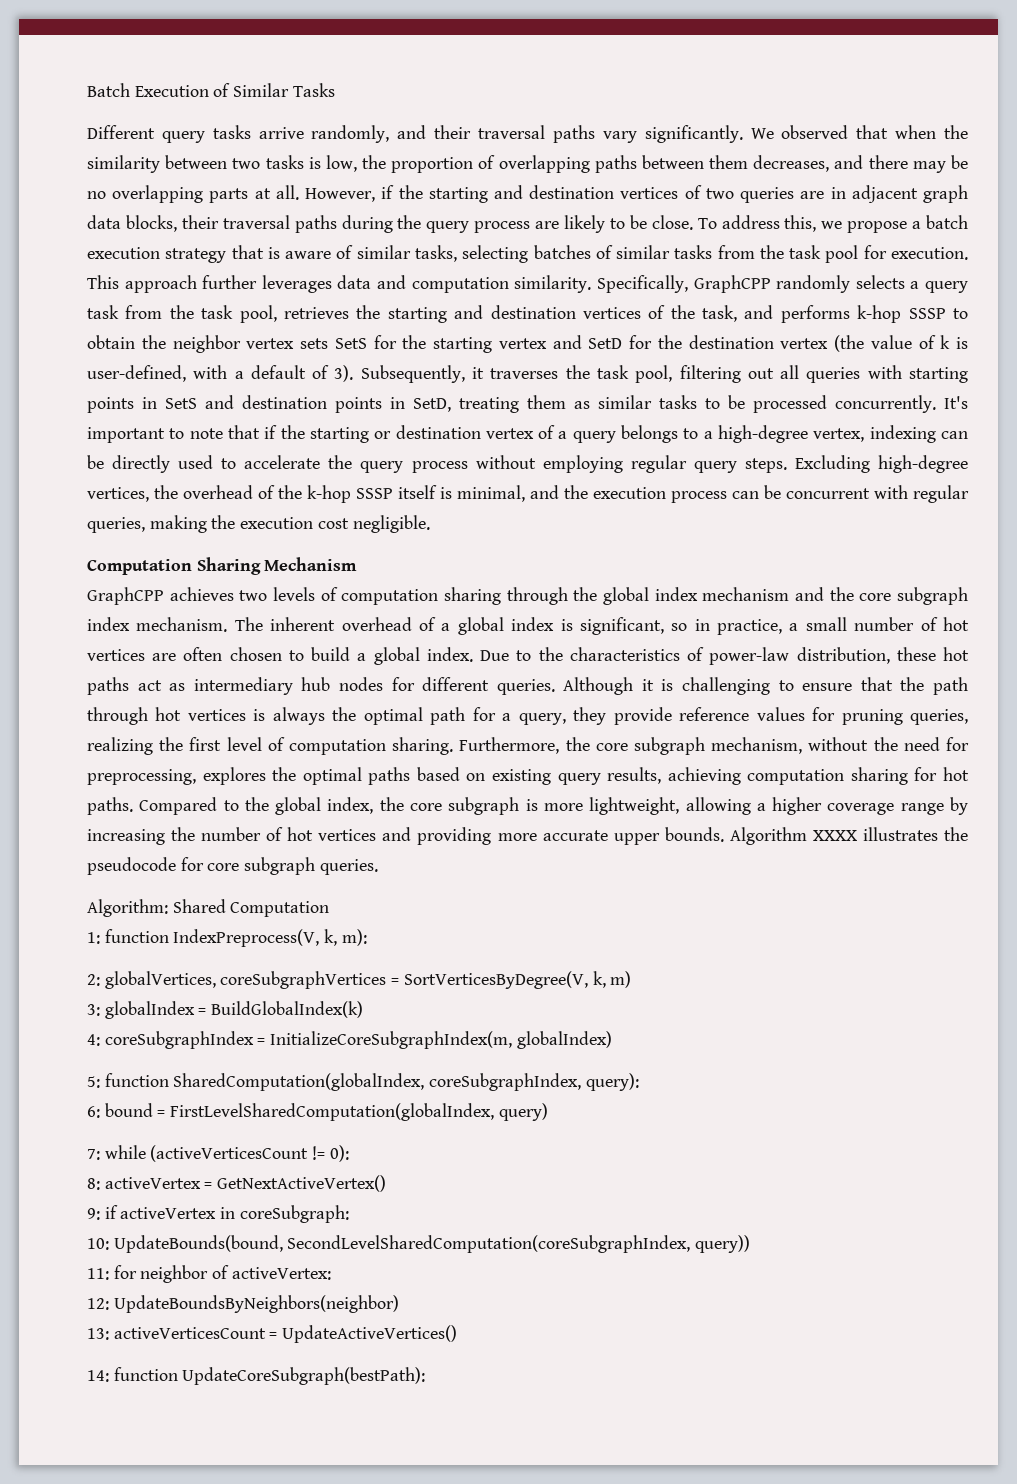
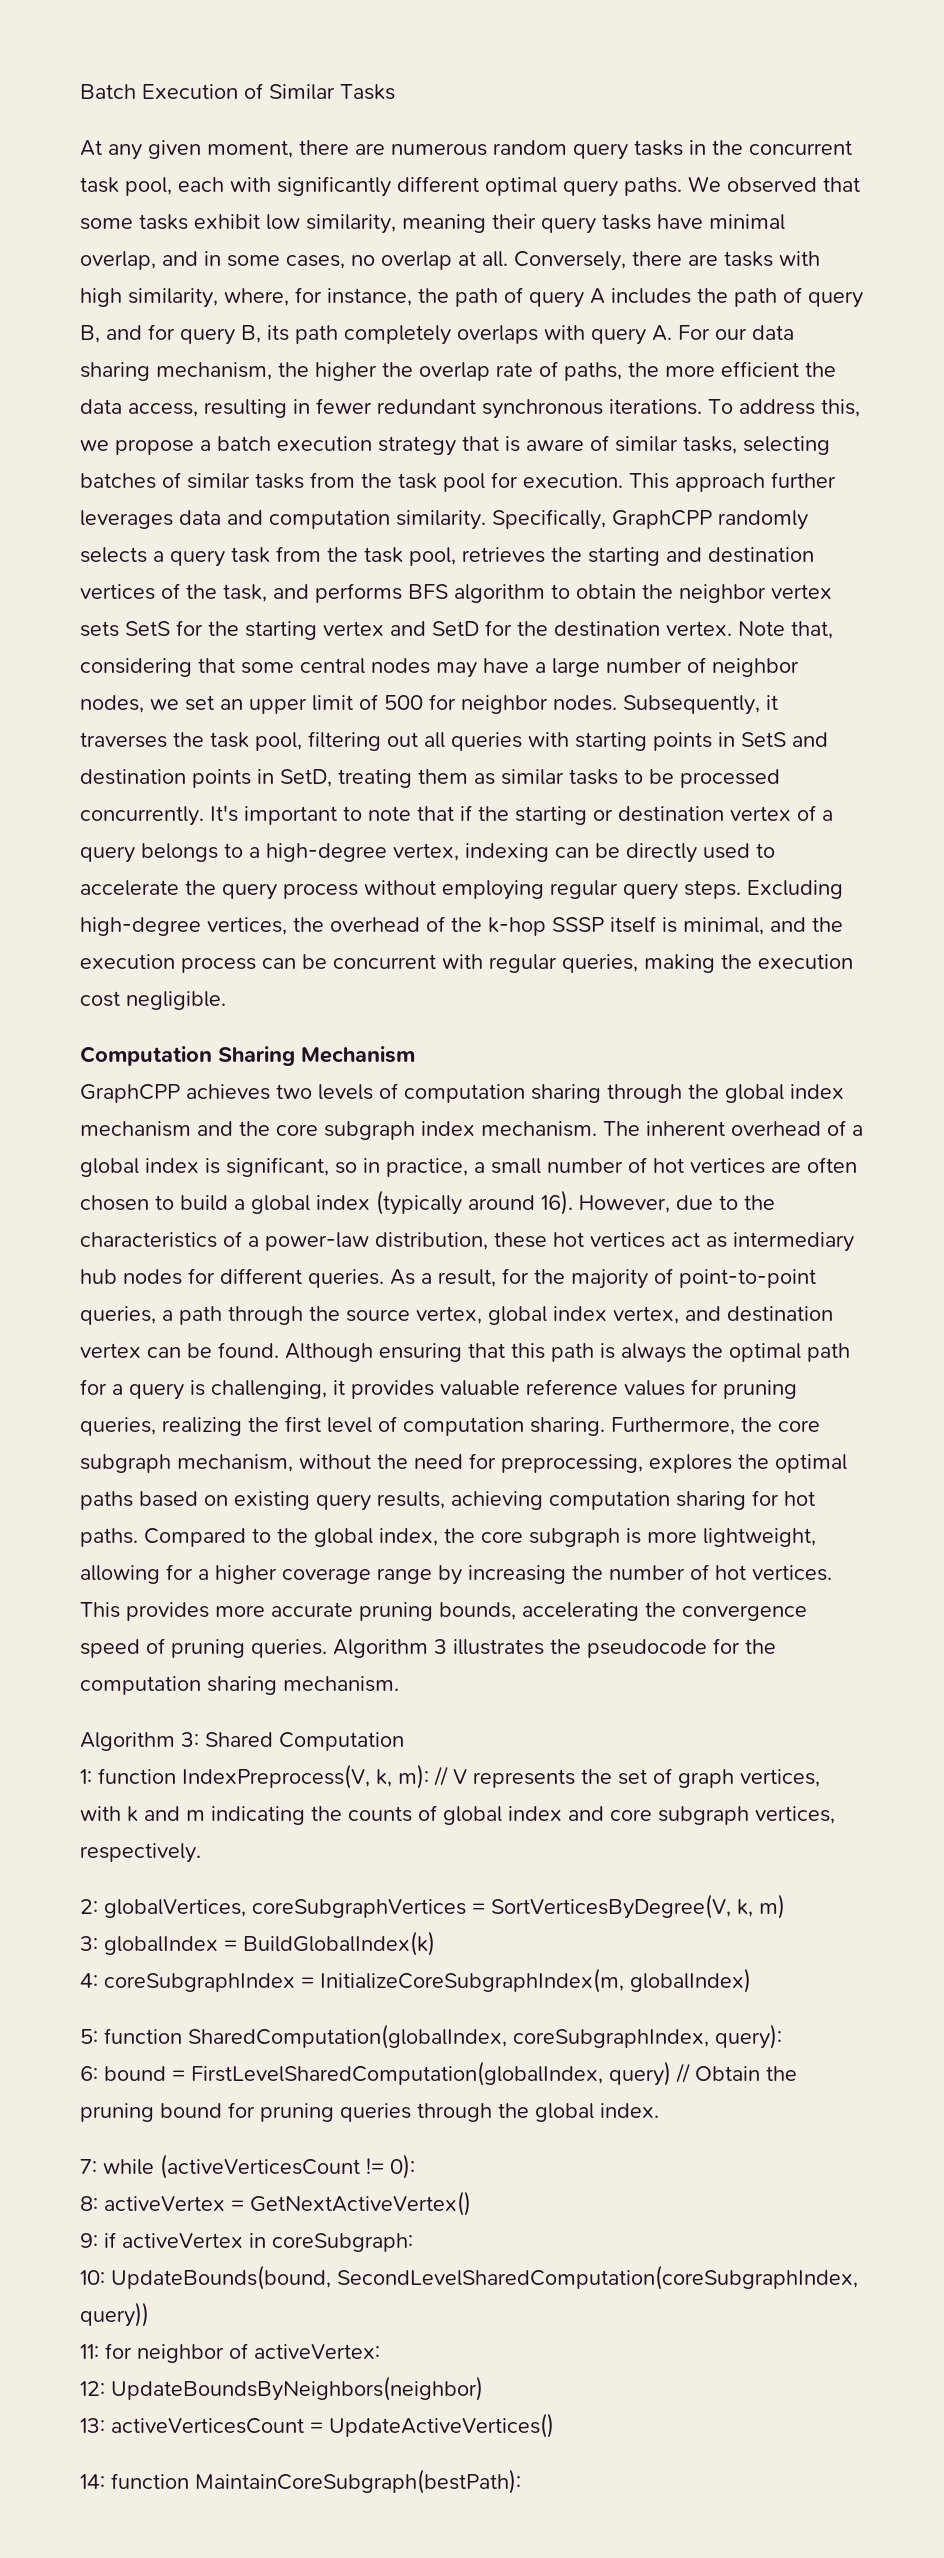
[87,125,969,143] [87,155,968,173] [87,185,968,203] [87,215,693,233] Different query tasks arrive randomly, and their traversal paths vary significantly. We observed that when the similarity between two tasks is low, the proportion of overlapping paths between them decreases, and there may be no overlapping parts at all. However, if the starting and destination vertices of two queries are in adjacent graph data blocks, their traversal paths during the query process are likely to be close. -> [80,140,852,160] [80,176,860,197] [80,214,785,234] [80,251,820,271] [80,287,863,308] [80,324,794,345] [80,361,836,381] [80,398,702,419] At any given moment, there are numerous random query tasks in the concurrent task pool, each with significantly different optimal query paths. We observed that some tasks exhibit low similarity, meaning their query tasks have minimal overlap, and in some cases, no overlap at all. Conversely, there are tasks with high similarity, where, for instance, the path of query A includes the path of query B, and for query B, its path completely overlaps with query A. For our data sharing mechanism, the higher the overlap rate of paths, the more efficient the data access, resulting in fewer redundant synchronous iterations.
[857,305,946,323] k-hop SSSP -> [408,584,545,603] BFS algorithm
[780,335,968,352] [87,365,354,382] vertex (the value of k is user-defined, with a default of 3). -> [666,621,833,639] [80,657,799,678] [80,694,617,714] vertex. Note that, considering that some central nodes may have a large number of neighbor nodes, we set an upper limit of 500 for neighbor nodes.
[426,647,510,662] index. Due -> [316,1190,713,1215] index (typically around 16). However, due
(705, 654) none -> [248,1236,259,1247] a
[87,677,129,695] paths -> [590,1232,665,1248] vertices
[563,677,969,695] [87,707,246,725] Although it is challenging to ensure that the path through hot vertices -> [390,1268,816,1289] [80,1306,833,1325] [80,1342,594,1362] As a result, for the majority of point-to-point queries, a path through the source vertex, global index vertex, and destination vertex can be found. Although ensuring that this path
[518,707,672,725] query, they provide -> [129,1380,520,1400] query is challenging, it provides valuable
(751, 806) none -> [166,1564,193,1580] for
[318,827,969,845] [87,857,378,875] [87,899,168,917] vertices and providing more accurate upper bounds. Algorithm XXXX illustrates the pseudocode for core subgraph queries. // Algorithm: -> [752,1565,832,1581] [80,1602,807,1621] [80,1638,776,1658] [80,1676,399,1695] [80,1732,199,1751] vertices. This provides more accurate pruning bounds, accelerating the convergence speed of pruning queries. Algorithm 3 illustrates the pseudocode for the computation sharing mechanism. // Algorithm 3:
(367, 937) none -> [434,1766,820,1788] [80,1805,835,1825] [80,1843,201,1863] // V represents the set of graph vertices, with k and m indicating the counts of global index and core subgraph vertices, respectively.
(548, 1112) none -> [676,2063,797,2083] [80,2102,659,2122] // Obtain the pruning bound for pruning queries through the global index.
[182,1367,426,1385] UpdateCoreSubgraph(bestPath): -> [195,2469,521,2494] MaintainCoreSubgraph(bestPath):

